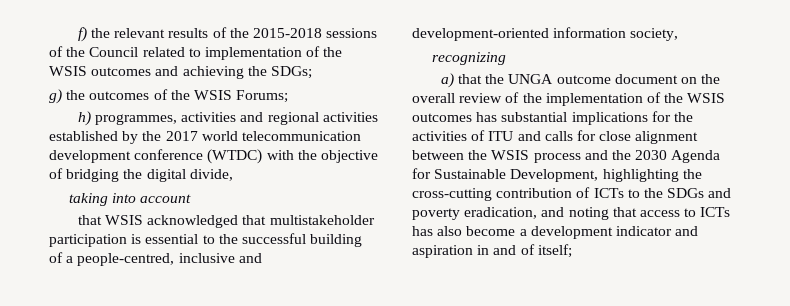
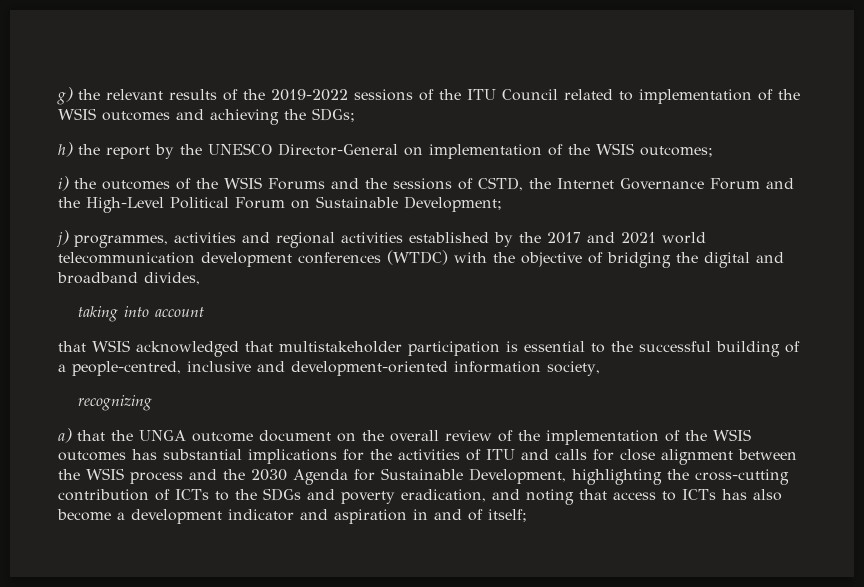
[77,27,87,42] f) -> [57,87,73,105] g)
[252,28,322,38] 2015-2018 -> [271,89,348,101] 2019-2022
(86, 52) none -> [467,89,496,100] ITU
[49,89,62,104] g) -> [58,142,713,159] [58,176,69,191] h) the report by the UNESCO Director-General on implementation of the WSIS outcomes; // i)
[236,90,289,103] [77,111,91,126] Forums; // h) -> [268,177,794,191] [58,196,502,213] [56,230,69,247] Forums and the sessions of CSTD, the Internet Governance Forum and the High-Level Political Forum on Sustainable Development; // j)
(198, 136) none -> [587,232,656,244] and 2021
[134,149,204,160] conference -> [298,252,381,264] conferences
[189,169,233,181] divide, -> [756,252,784,263] [57,272,200,285] and broadband divides,

